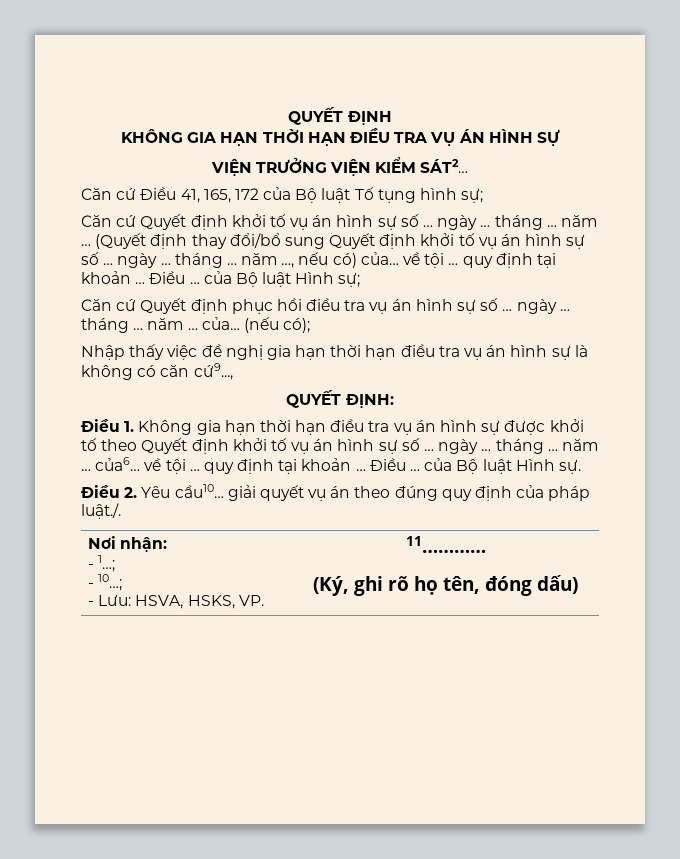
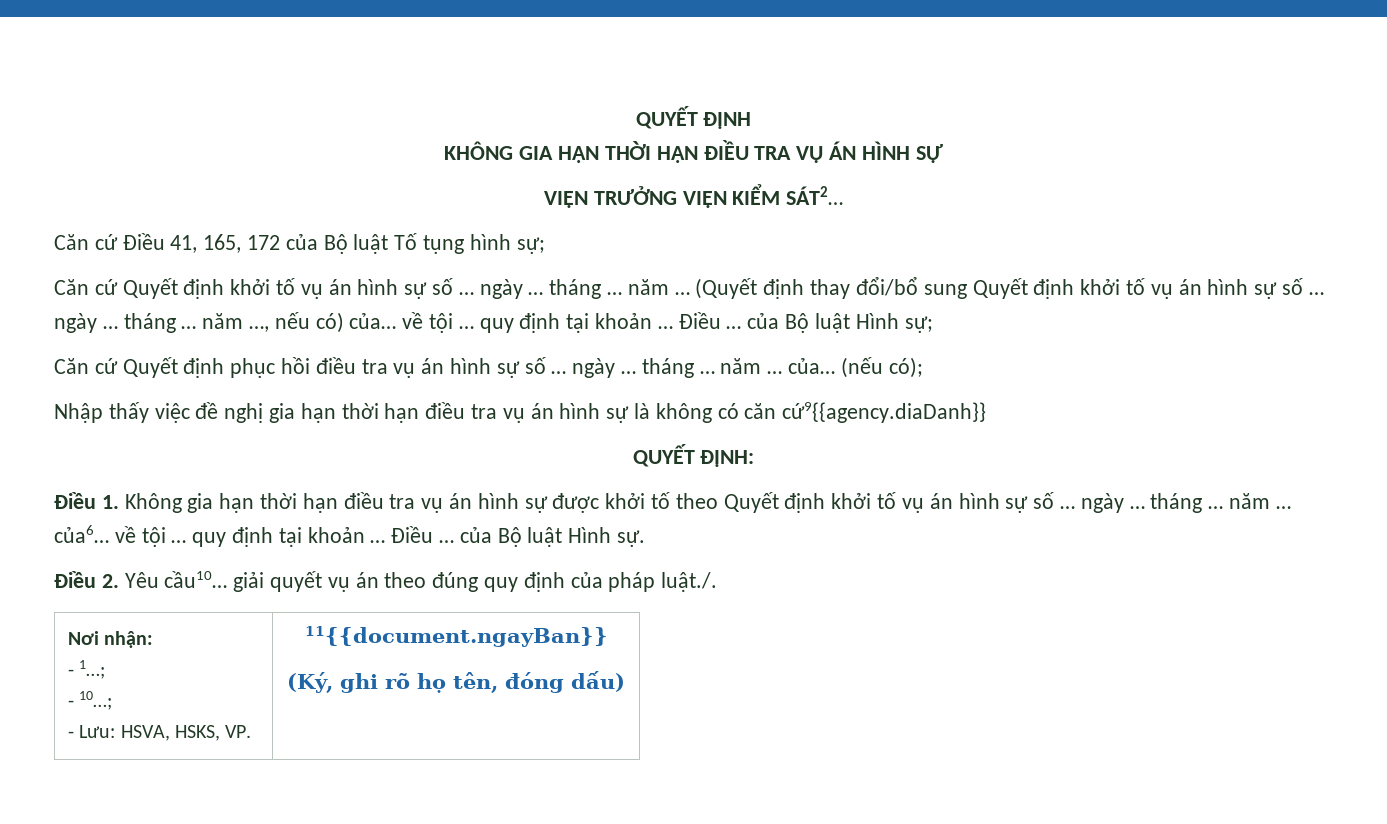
[193,363,233,380] cứ9..., -> [782,402,987,423] cứ9{{agency.diaDanh}}
[405,536,486,553] 11………… -> [304,626,608,647] 11{{document.ngayBan}}

